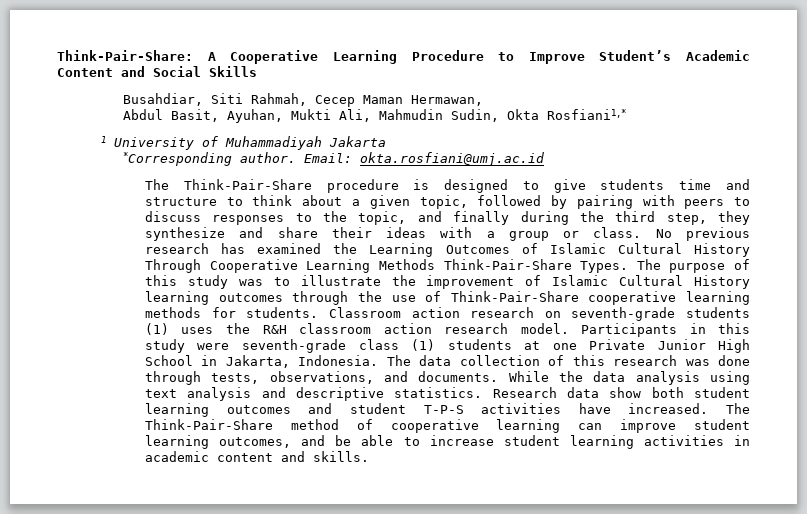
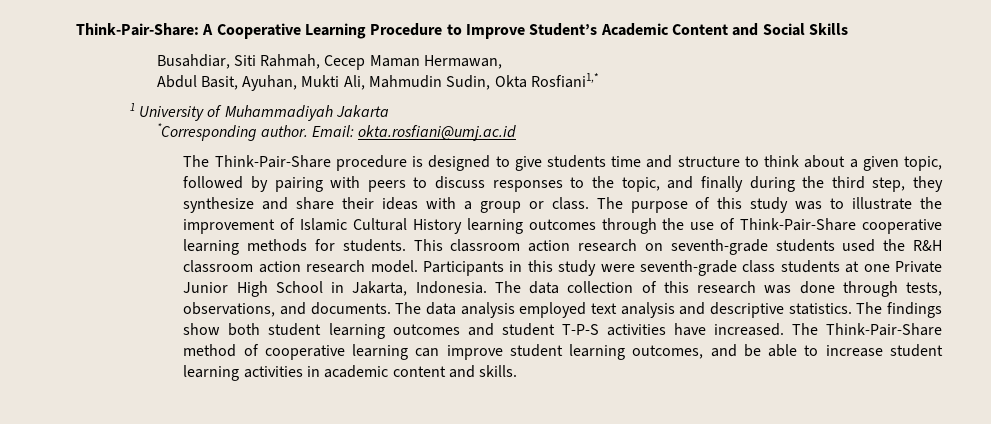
[655,227,751,241] [144,243,750,257] [144,259,629,273] No previous research has examined the Learning Outcomes of Islamic Cultural History Through Cooperative Learning Methods Think-Pair-Share Types. -> (589, 203) none
[328,307,401,318] Classroom -> [413,239,521,252] This classroom
[144,323,214,335] (1) uses -> [842,239,876,252] used
[410,339,435,351] (1) -> (776, 266) none
[508,371,583,382] While the -> [395,302,422,314] The
[710,371,750,385] using -> [519,302,587,318] employed
[492,387,599,398] Research data -> [856,302,942,318] The findings

